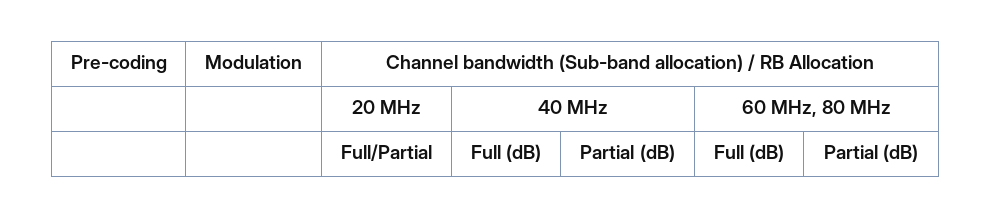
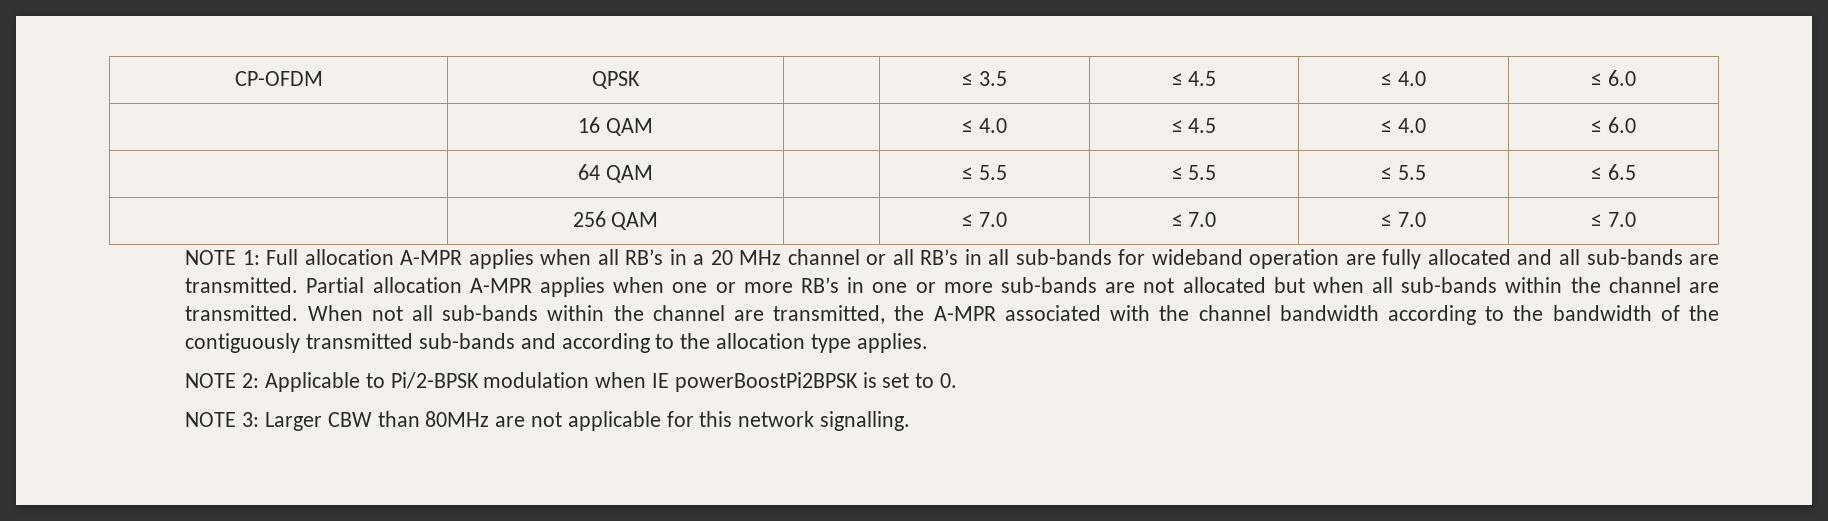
[70,55,167,73] [205,55,302,69] [385,54,875,72] [351,100,422,114] [537,100,609,114] [742,100,891,117] [341,144,432,161] [470,144,542,162] [580,144,675,162] [713,144,785,162] [823,144,919,162] Pre-coding | Modulation | Channel bandwidth (Sub-band allocation) / RB Allocation // | | 20 MHz | 40 MHz | 60 MHz, 80 MHz // | | Full/Partial | Full (dB) | Partial (dB) | Full (dB) | Partial (dB) -> [234,71,323,86] [592,71,640,89] [962,71,1007,86] [1171,71,1217,86] [1381,71,1426,86] [1591,70,1636,86] [578,117,653,136] [962,118,1007,133] [1171,118,1217,133] [1381,118,1426,133] [1591,117,1636,133] [578,164,653,183] [962,165,1007,180] [1171,165,1217,180] [1381,165,1426,180] [1591,164,1636,180] [572,211,659,230] [962,212,1007,227] [1171,212,1217,227] [1381,212,1426,227] [1591,212,1636,227] [185,249,1719,269] [185,277,1720,297] [185,305,1719,325] [185,333,928,353] [185,372,957,392] [185,411,910,431] CP-OFDM | QPSK | | ≤ 3.5 | ≤ 4.5 | ≤ 4.0 | ≤ 6.0 // | 16 QAM | | ≤ 4.0 | ≤ 4.5 | ≤ 4.0 | ≤ 6.0 // | 64 QAM | | ≤ 5.5 | ≤ 5.5 | ≤ 5.5 | ≤ 6.5 // | 256 QAM | | ≤ 7.0 | ≤ 7.0 | ≤ 7.0 | ≤ 7.0 // NOTE 1: Full allocation A-MPR applies when all RB’s in a 20 MHz channel or all RB’s in all sub-bands for wideband operation are fully allocated and all sub-bands are transmitted. Partial allocation A-MPR applies when one or more RB’s in one or more sub-bands are not allocated but when all sub-bands within the channel are transmitted. When not all sub-bands within the channel are transmitted, the A-MPR associated with the channel bandwidth according to the bandwidth of the contiguously transmitted sub-bands and according to the allocation type applies. // NOTE 2: Applicable to Pi/2-BPSK modulation when IE powerBoostPi2BPSK is set to 0. // NOTE 3: Larger CBW than 80MHz are not applicable for this network signalling.

